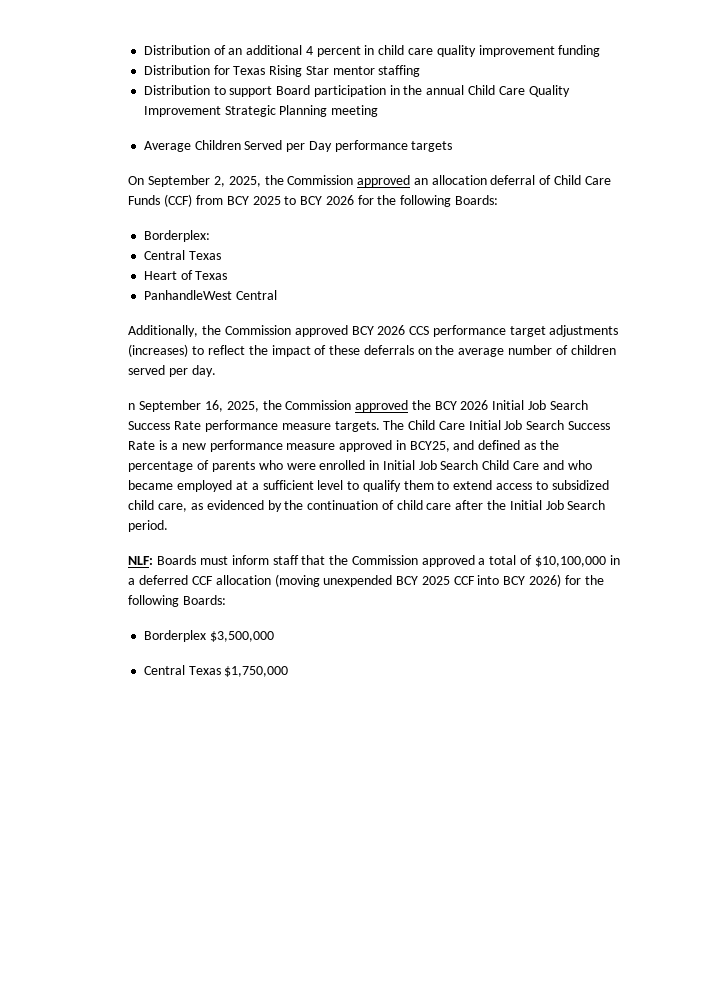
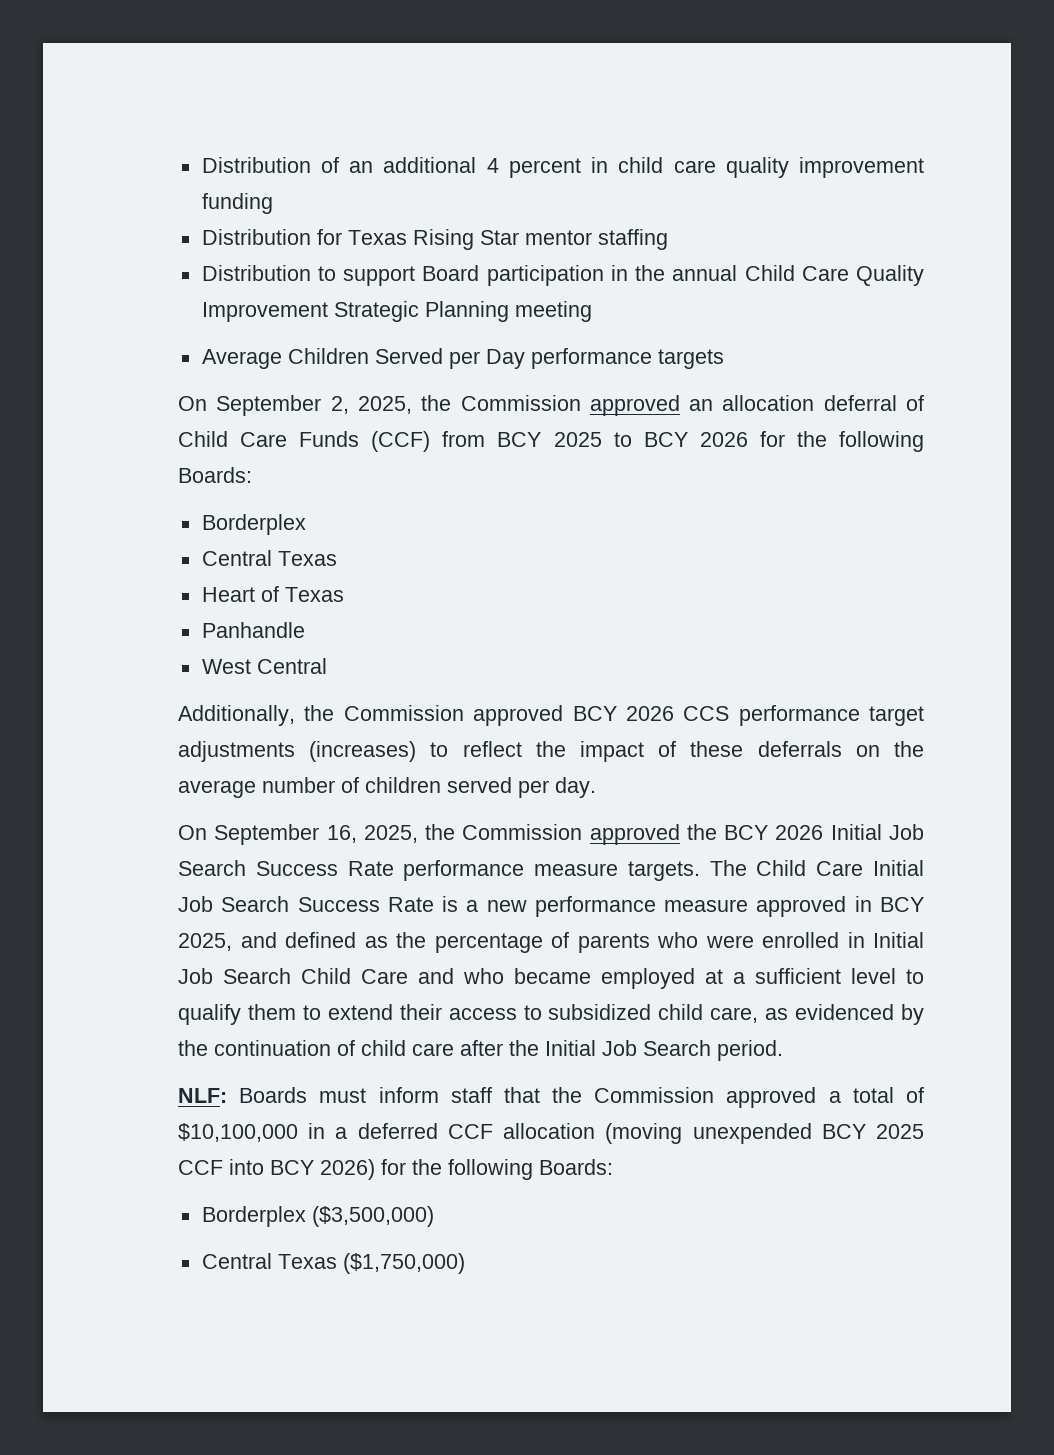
[143,230,210,242] Borderplex: -> [201,514,306,535] Borderplex
[143,290,232,300] PanhandleWest -> [201,622,305,638] [201,659,251,674] Panhandle // West
[128,403,136,410] n -> [178,825,208,840] On
[409,441,450,452] BCY25, -> [880,897,925,912] [178,933,233,951] BCY 2025,
(493, 485) none -> [399,1004,442,1020] their
[209,631,274,642] [143,665,289,677] $3,500,000 // Central Texas $1,750,000 -> [311,1206,434,1227] [201,1253,465,1274] ($3,500,000) // Central Texas ($1,750,000)

